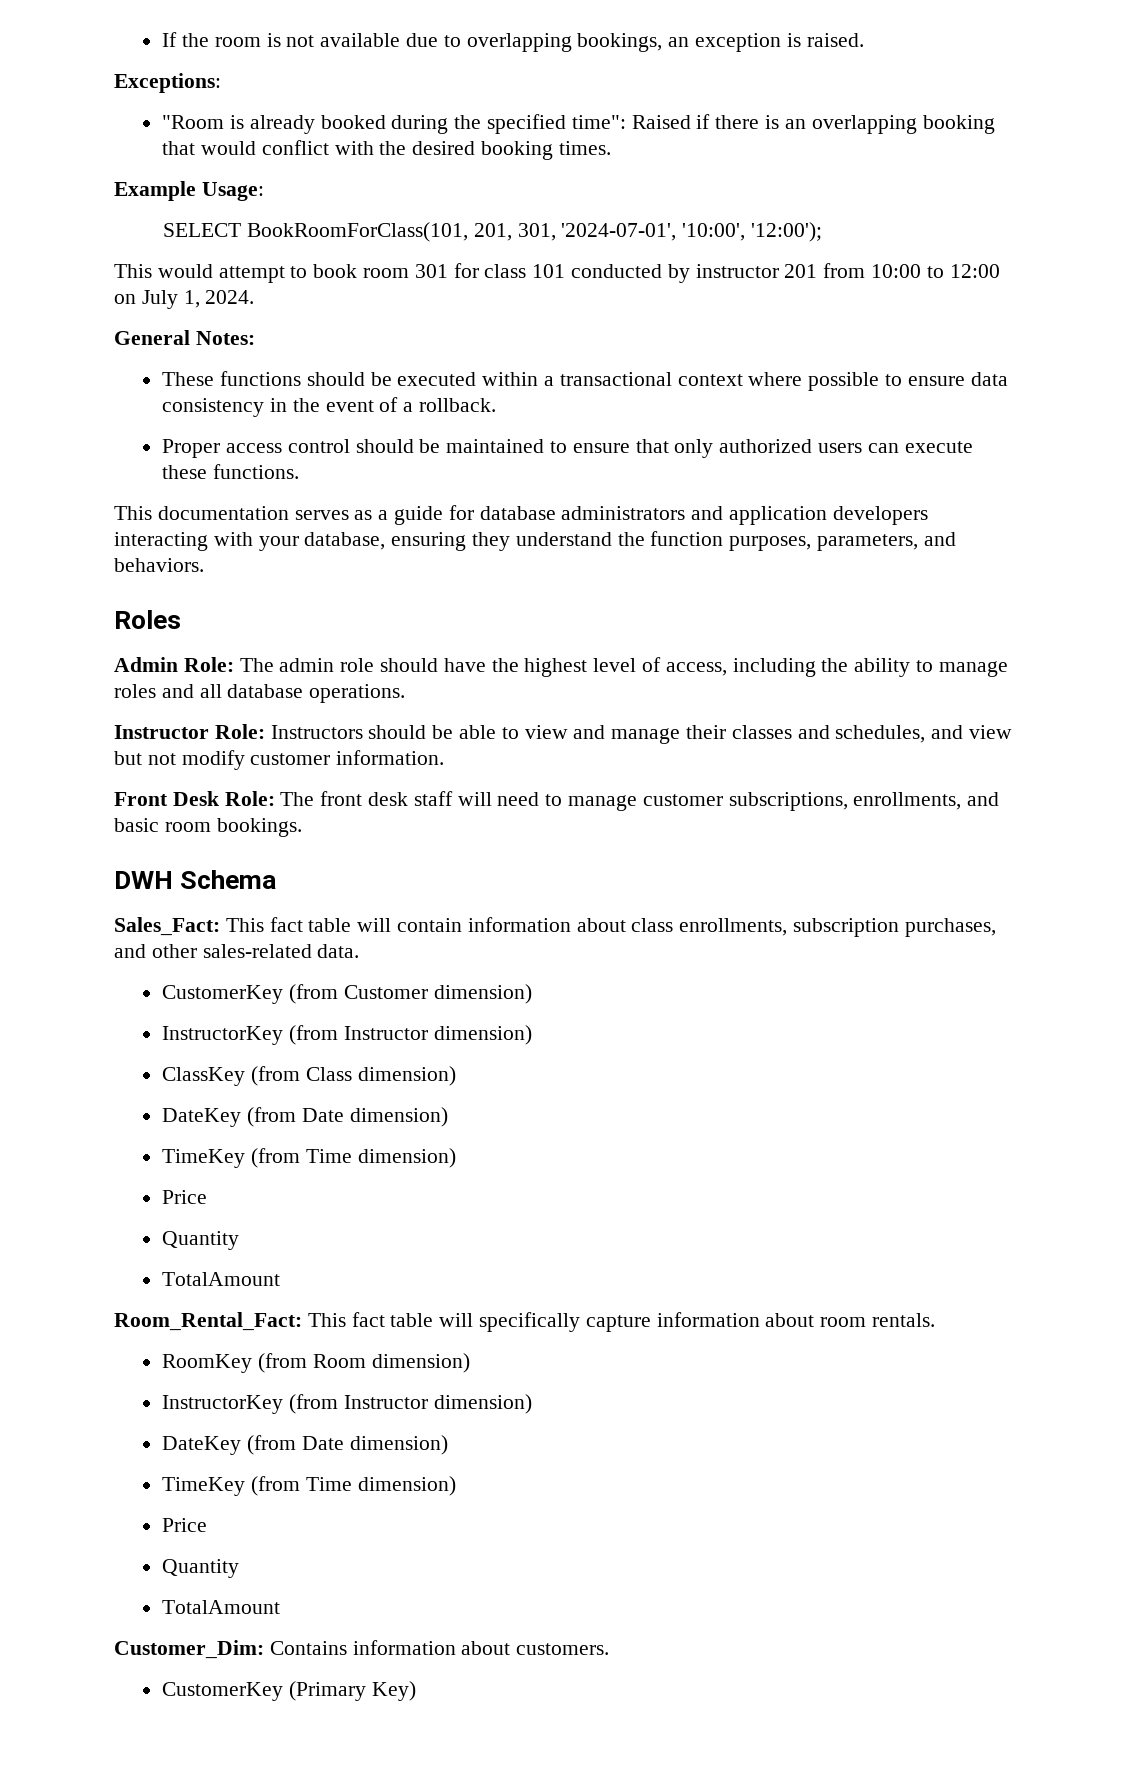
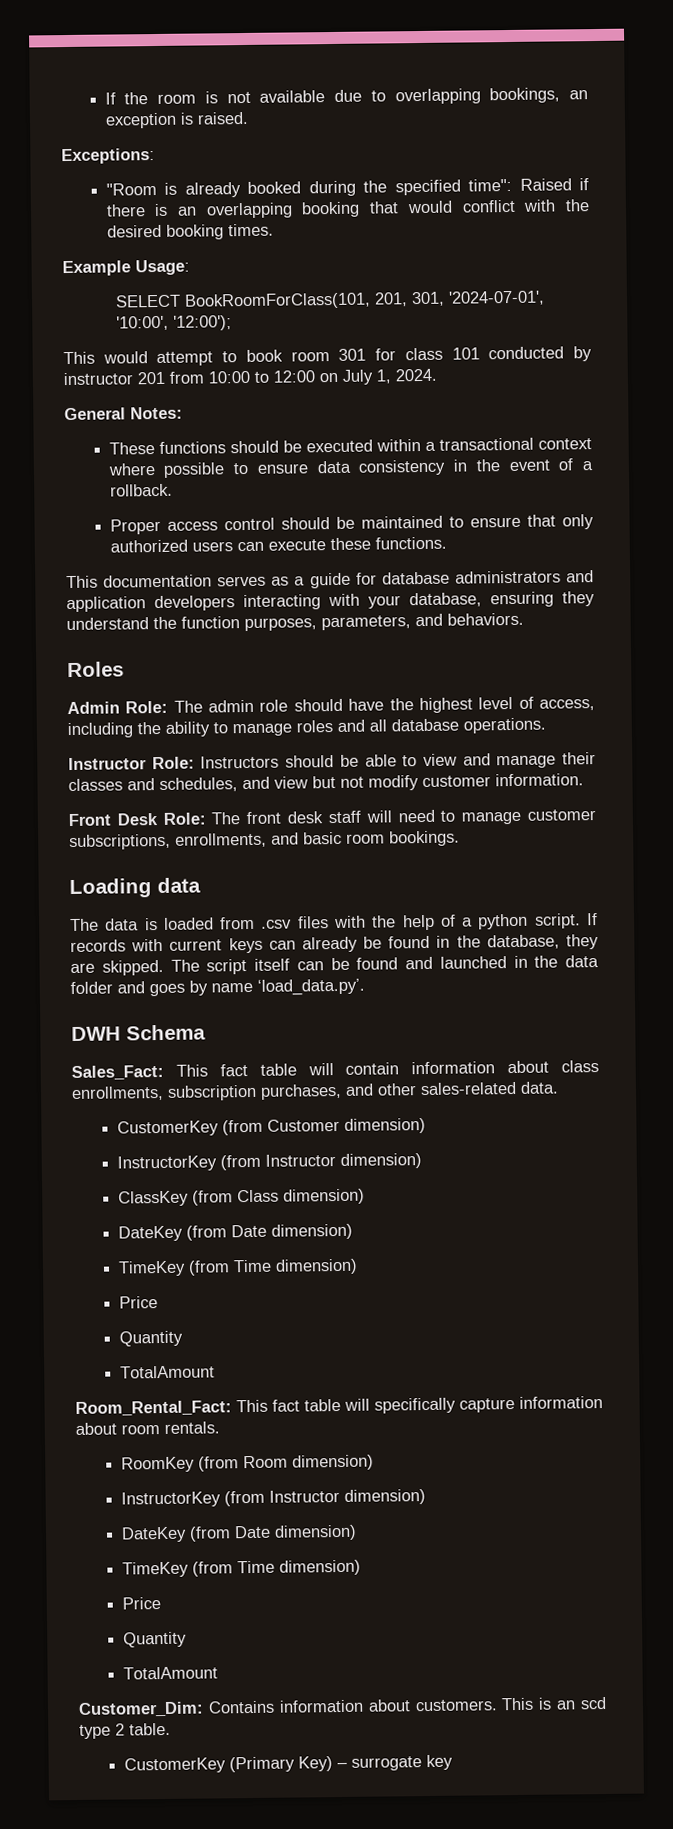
(302, 827) none -> [69,877,201,899] [70,913,598,932] [70,934,599,954] [70,955,599,976] [70,978,365,997] // Loading data // The data is loaded from .csv files with the help of a python script. If records with current keys can already be found in the database, they are skipped. The script itself can be found and launched in the data folder and goes by name ‘load_data.py’.
(610, 1649) none -> [501,1696,607,1711] [79,1722,171,1739] This is an scd type 2 table.
(416, 1691) none -> [336,1754,453,1771] – surrogate key

